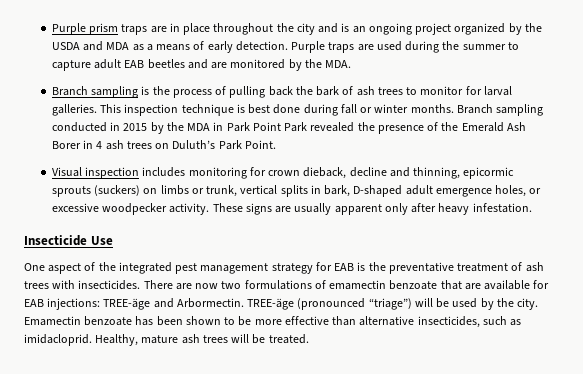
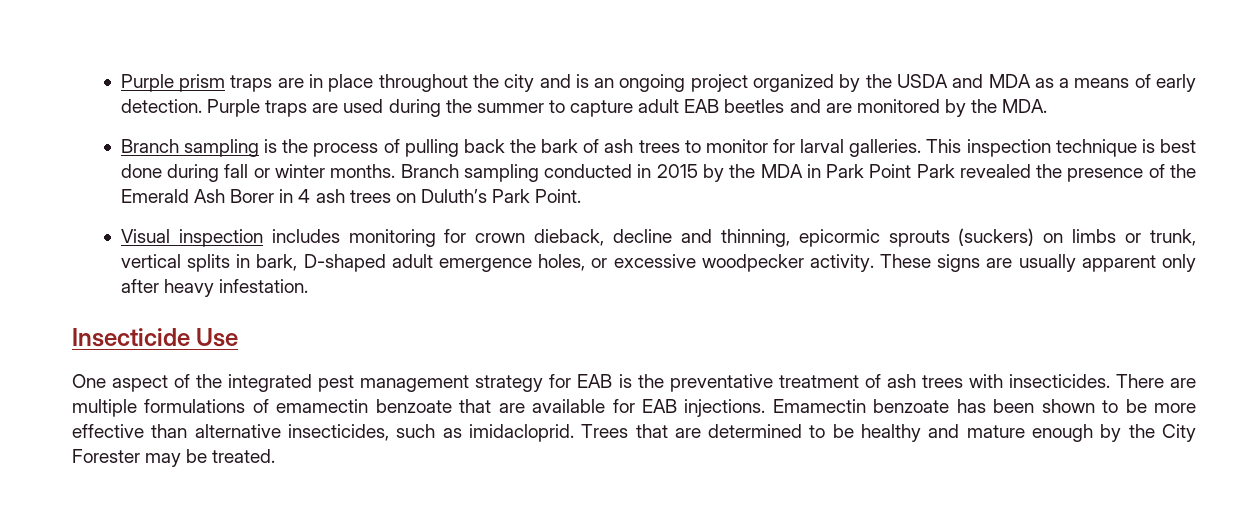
[195,281,242,289] now two -> [72,399,137,417] multiple
[47,298,539,310] injections: TREE-äge and Arbormectin. TREE-äge (pronounced “triage”) will be used by the city. -> [684,399,766,417] injections.
[95,334,250,346] Healthy, mature ash trees will -> [581,424,1196,442] [72,449,182,467] Trees that are determined to be healthy and mature enough by the City Forester may

